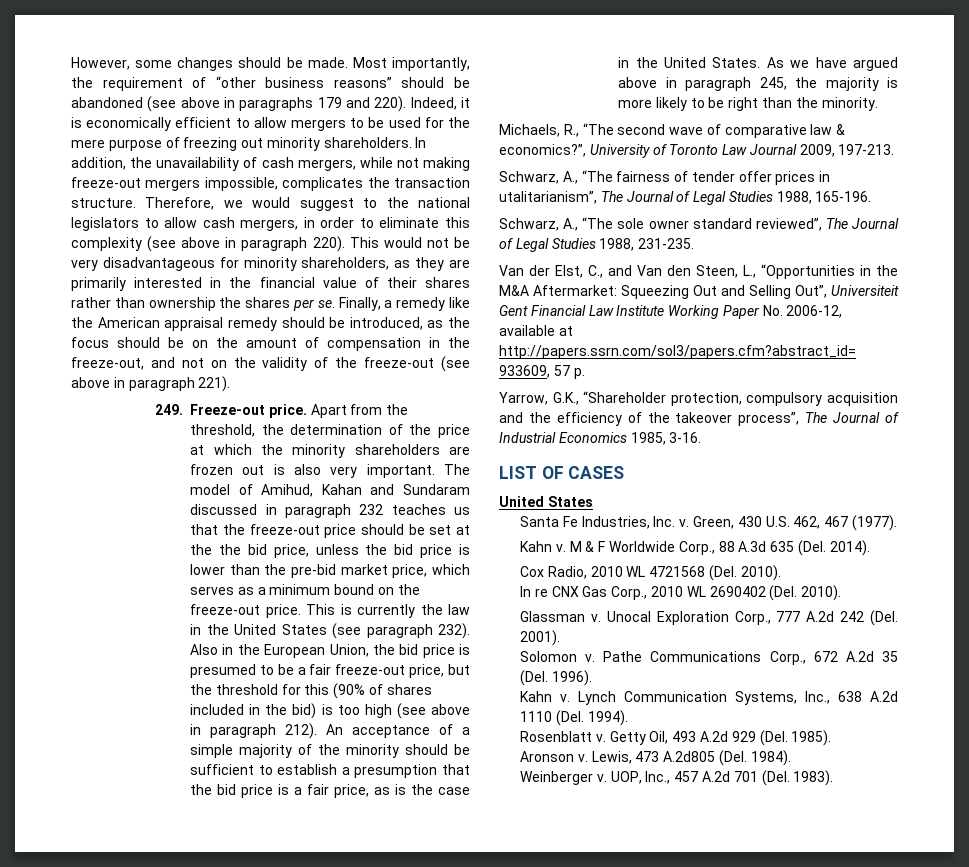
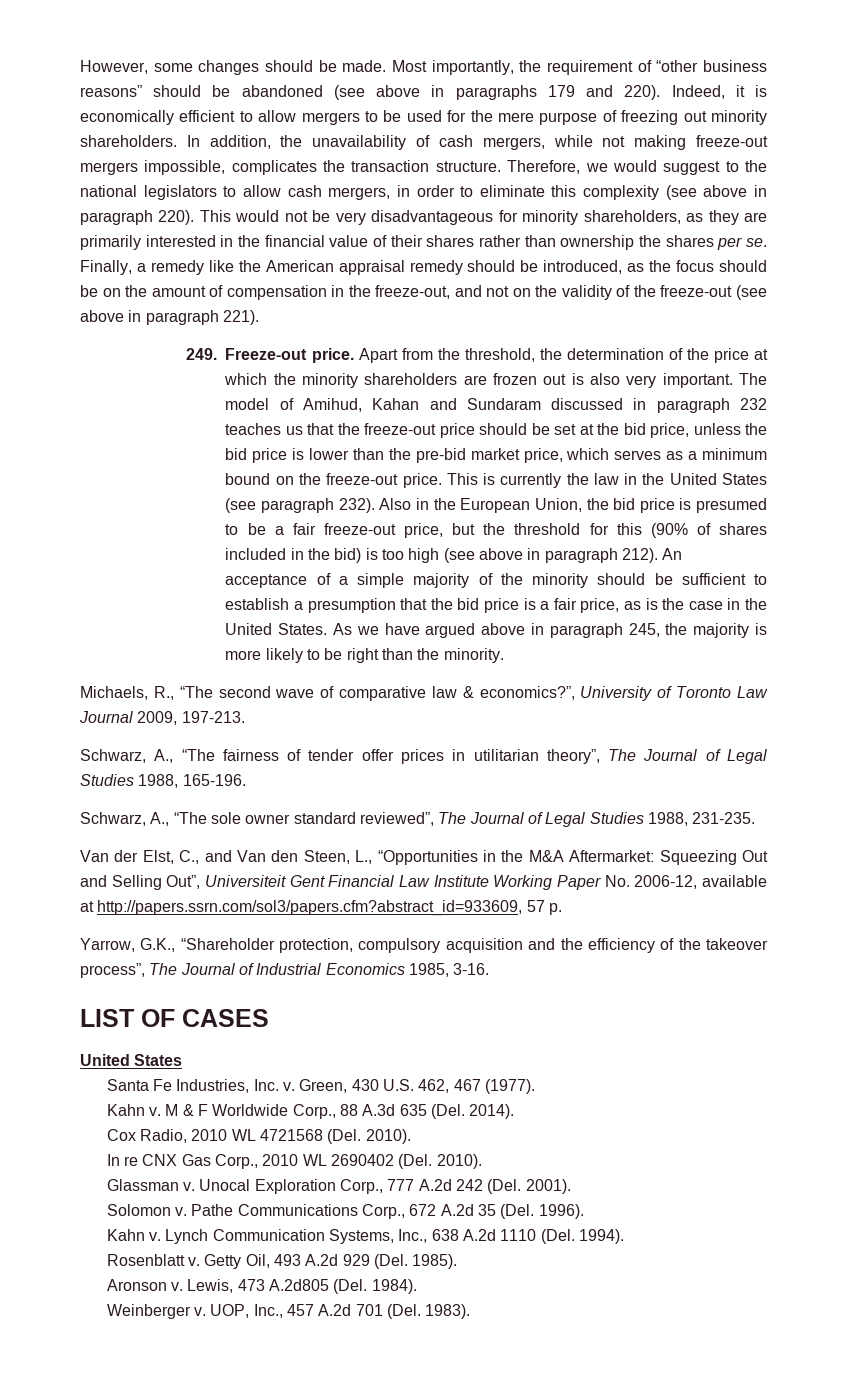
[218,544,241,555] the -> (620, 429) none
[499,191,597,204] utalitarianism”, -> [473,749,600,764] utilitarian theory”,

